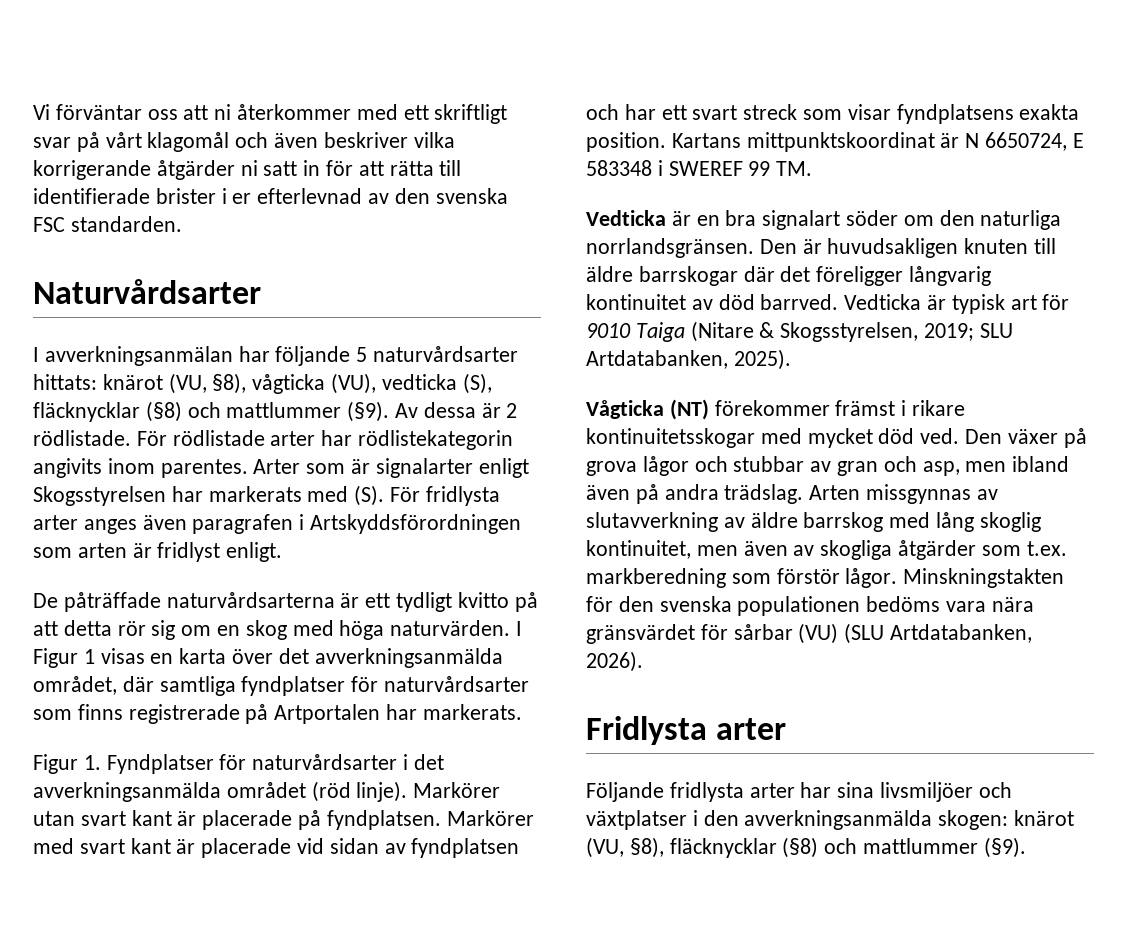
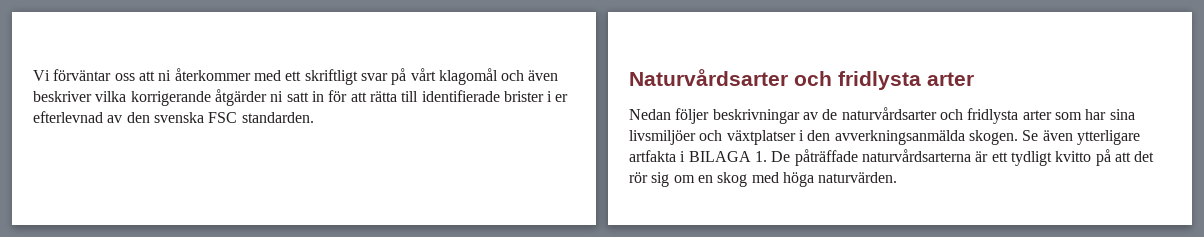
[33,346,519,366] [33,373,492,394] [33,401,518,422] [33,430,514,450] [33,458,529,478] [33,485,500,506] [33,514,522,534] [33,542,283,562] // I avverkningsanmälan har följande 5 naturvårdsarter hittats: knärot (VU, §8), vågticka (VU), vedticka (S), fläcknycklar (§8) och mattlummer (§9). Av dessa är 2 rödlistade. För rödlistade arter har rödlistekategorin angivits inom parentes. Arter som är signalarter enligt Skogsstyrelsen har markerats med (S). För fridlysta arter anges även paragrafen i Artskyddsförordningen som arten är fridlyst enligt. // -> [794,71,974,90] [629,107,1135,124] [629,130,1140,145] [629,150,767,162] och fridlysta arter // Nedan följer beskrivningar av de naturvårdsarter och fridlysta arter som har sina livsmiljöer och växtplatser i den avverkningsanmälda skogen. Se även ytterligare artfakta i BILAGA 1.
[63,620,112,636] detta -> [1134,151,1155,162] det
[516,621,523,636] [33,648,503,668] [33,676,530,696] [33,704,522,724] [33,754,444,774] [33,781,501,802] [33,810,534,830] [33,838,520,858] [586,104,1080,124] [586,132,1084,152] [586,160,813,176] [586,210,1062,230] [586,238,1057,258] [586,266,992,286] [586,294,1070,314] [586,321,1013,342] [586,349,791,370] [586,399,966,420] [586,428,1087,448] [586,456,1070,476] [586,484,998,504] [586,512,1041,532] [586,540,1067,560] [586,568,1065,588] [586,596,1034,616] [586,623,1033,644] [586,651,643,672] [586,716,787,745] [586,782,1012,802] [586,810,1075,830] [586,837,1026,858] I Figur 1 visas en karta över det avverkningsanmälda området, där samtliga fyndplatser för naturvårdsarter som finns registrerade på Artportalen har markerats. // Figur 1. Fyndplatser för naturvårdsarter i det avverkningsanmälda området (röd linje). Markörer utan svart kant är placerade på fyndplatsen. Markörer med svart kant är placerade vid sidan av fyndplatsen och har ett svart streck som visar fyndplatsens exakta position. Kartans mittpunktskoordinat är N 6650724, E 583348 i SWEREF 99 TM. // Vedticka är en bra signalart söder om den naturliga norrlandsgränsen. Den är huvudsakligen knuten till äldre barrskogar där det föreligger långvarig kontinuitet av död barrved. Vedticka är typisk art för 9010 Taiga (Nitare & Skogsstyrelsen, 2019; SLU Artdatabanken, 2025). // Vågticka (NT) förekommer främst i rikare kontinuitetsskogar med mycket död ved. Den växer på grova lågor och stubbar av gran och asp, men ibland även på andra trädslag. Arten missgynnas av slutavverkning av äldre barrskog med lång skoglig kontinuitet, men även av skogliga åtgärder som t.ex. markberedning som förstör lågor. Minskningstakten för den svenska populationen bedöms vara nära gränsvärdet för sårbar (VU) (SLU Artdatabanken, 2026). // Fridlysta arter // Följande fridlysta arter har sina livsmiljöer och växtplatser i den avverkningsanmälda skogen: knärot (VU, §8), fläcknycklar (§8) och mattlummer (§9). -> (898, 177) none

